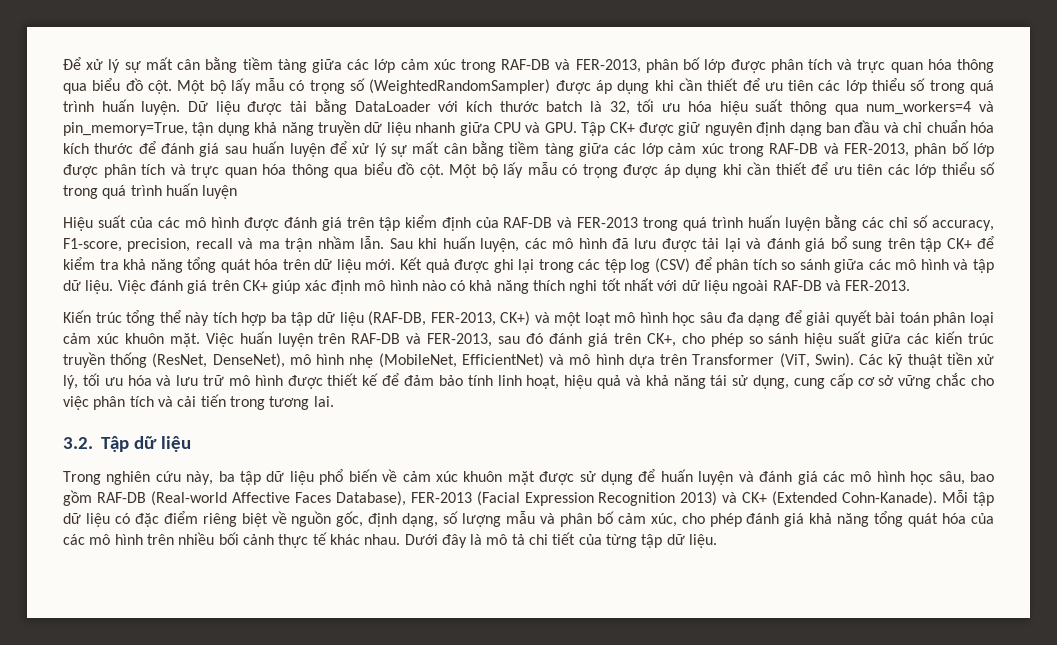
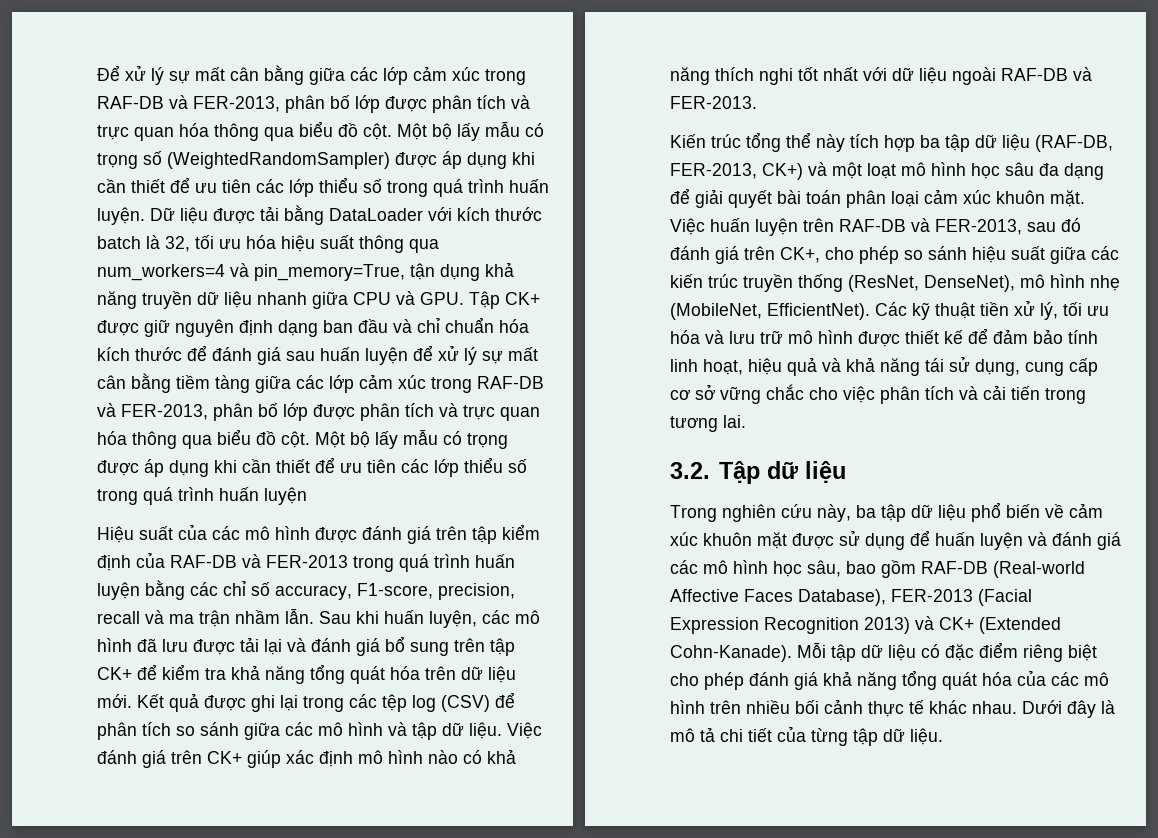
[242,57,307,73] tiềm tàng -> (304, 75) none
[461,353,854,368] EfficientNet) và mô hình dựa trên Transformer (ViT, Swin). -> [767,303,870,320] EfficientNet).
[271,511,677,527] về nguồn gốc, định dạng, số lượng mẫu và phân bố cảm xúc, -> (1097, 652) none

